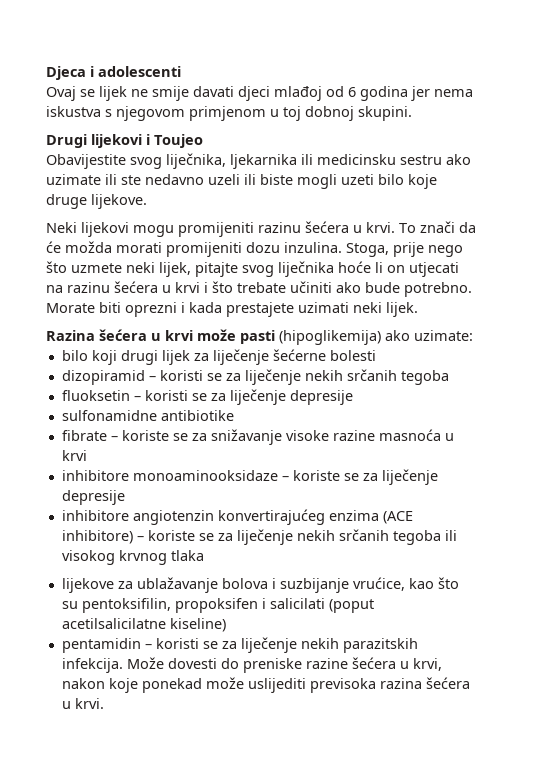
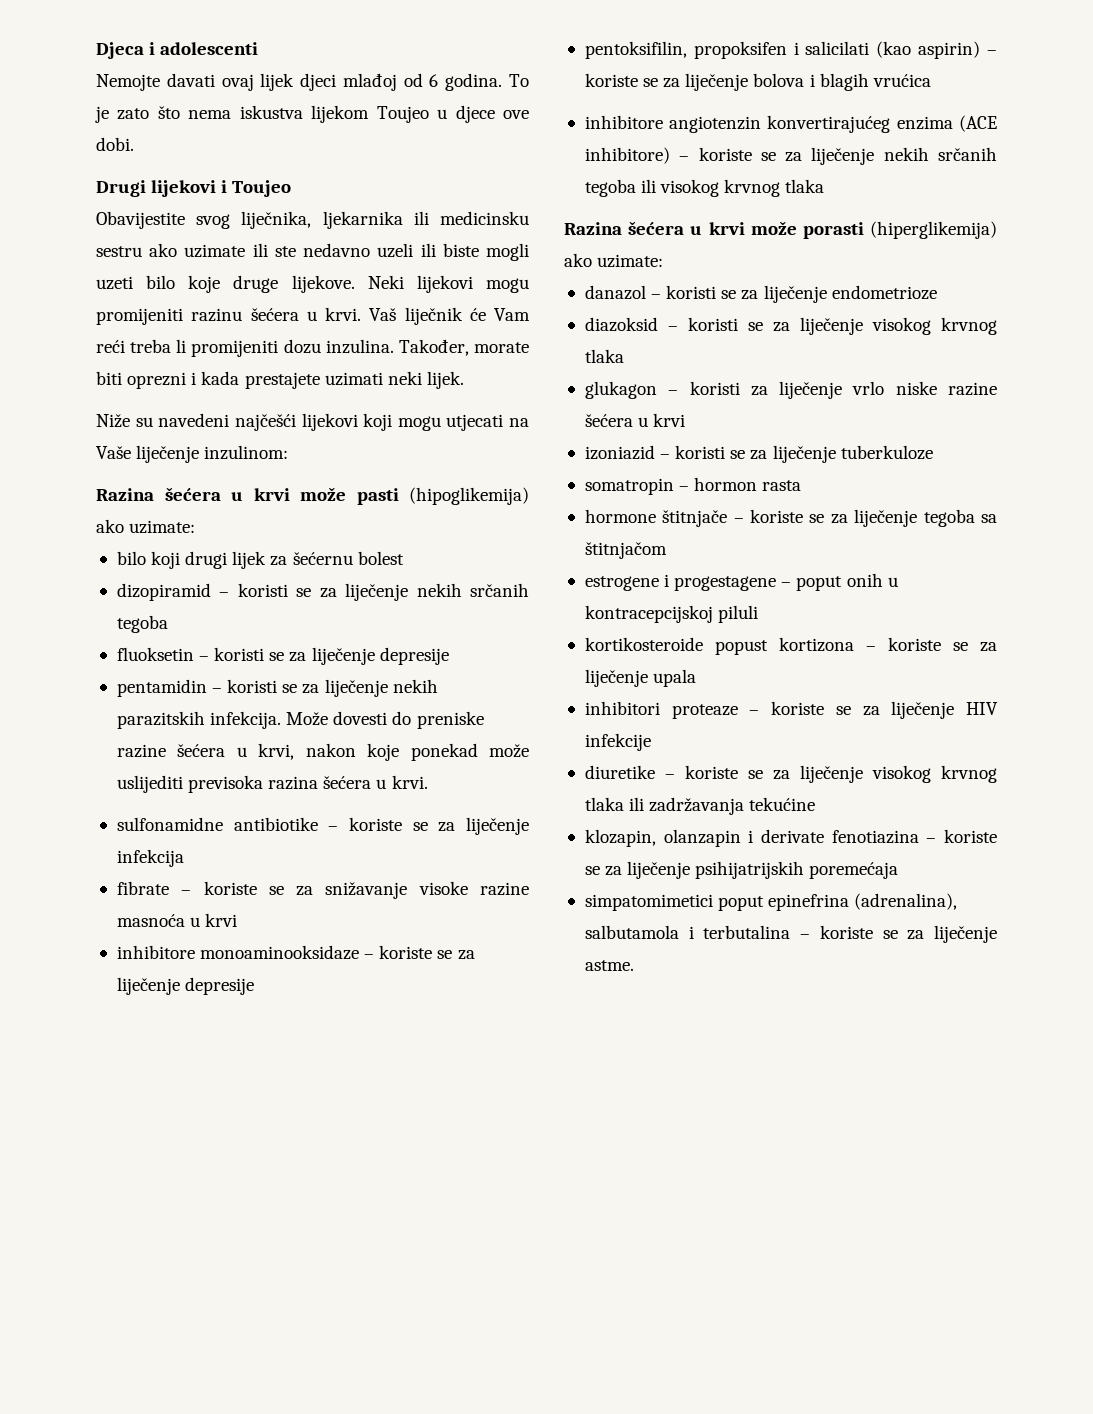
[46,86,473,101] [46,106,412,121] Ovaj se lijek ne smije davati djeci mlađoj od 6 godina jer nema iskustva s njegovom primjenom u toj dobnoj skupini. -> [96,73,529,91] [95,105,529,123] [96,137,134,151] Nemojte davati ovaj lijek djeci mlađoj od 6 godina. To je zato što nema iskustva lijekom Toujeo u djece ove dobi.
(147, 201) // -> (355, 284) none
[399,221,476,233] [46,241,463,257] [46,261,459,277] [46,281,472,297] [46,303,95,313] To znači da će možda morati promijeniti dozu inzulina. Stoga, prije nego što uzmete neki lijek, pitajte svog liječnika hoće li on utjecati na razinu šećera u krvi i što trebate učiniti ako bude potrebno. Morate -> [369,307,530,325] [96,339,529,357] Vaš liječnik će Vam reći treba li promijeniti dozu inzulina. Također, morate
(418, 309) none -> [96,413,529,431] [96,445,289,463] // Niže su navedeni najčešći lijekovi koji mogu utjecati na Vaše liječenje inzulinom:
[212,349,376,365] liječenje šećerne bolesti -> [292,551,404,565] šećernu bolest
[61,410,234,421] [61,429,454,445] [61,450,87,461] [61,469,438,485] [61,490,125,505] [61,509,413,525] [61,529,457,545] [61,550,204,565] [61,577,459,593] [61,598,374,613] [61,618,226,632] // sulfonamidne antibiotike // fibrate – koriste se za snižavanje visoke razine masnoća u krvi // inhibitore monoaminooksidaze – koriste se za liječenje depresije // inhibitore angiotenzin konvertirajućeg enzima (ACE inhibitore) – koriste se za liječenje nekih srčanih tegoba ili visokog krvnog tlaka // lijekove za ublažavanje bolova i suzbijanje vrućice, kao što su pentoksifilin, propoksifen i salicilati (poput acetilsalicilatne kiseline) -> (449, 656) none
(104, 703) none -> [116,817,529,835] [116,849,184,867] [116,881,529,899] [116,913,238,927] [116,945,475,960] [116,977,255,995] [584,41,998,59] [584,73,931,91] [584,115,998,133] [584,147,997,165] [584,179,825,197] [564,221,997,239] [564,253,664,268] [584,285,937,303] [584,317,997,335] [584,349,624,363] [584,381,997,399] [584,413,686,427] [584,445,933,463] [584,477,802,495] [584,509,997,527] [584,542,667,559] [584,573,898,591] [584,605,759,623] [584,637,997,655] [584,669,697,687] [584,701,998,719] [584,733,651,751] [584,765,997,783] [584,797,816,815] [584,829,997,847] [584,861,899,879] [584,893,958,911] [584,925,997,943] [584,960,634,971] // sulfonamidne antibiotike – koriste se za liječenje infekcija // fibrate – koriste se za snižavanje visoke razine masnoća u krvi // inhibitore monoaminooksidaze – koriste se za liječenje depresije // pentoksifilin, propoksifen i salicilati (kao aspirin) – koriste se za liječenje bolova i blagih vrućica // inhibitore angiotenzin konvertirajućeg enzima (ACE inhibitore) – koriste se za liječenje nekih srčanih tegoba ili visokog krvnog tlaka // Razina šećera u krvi može porasti (hiperglikemija) ako uzimate: // danazol – koristi se za liječenje endometrioze // diazoksid – koristi se za liječenje visokog krvnog tlaka // glukagon – koristi za liječenje vrlo niske razine šećera u krvi // izoniazid – koristi se za liječenje tuberkuloze // somatropin – hormon rasta // hormone štitnjače – koriste se za liječenje tegoba sa štitnjačom // estrogene i progestagene – poput onih u kontracepcijskoj piluli // kortikosteroide popust kortizona – koriste se za liječenje upala // inhibitori proteaze – koriste se za liječenje HIV infekcije // diuretike – koriste se za liječenje visokog krvnog tlaka ili zadržavanja tekućine // klozapin, olanzapin i derivate fenotiazina – koriste se za liječenje psihijatrijskih poremećaja // simpatomimetici poput epinefrina (adrenalina), salbutamola i terbutalina – koriste se za liječenje astme.

